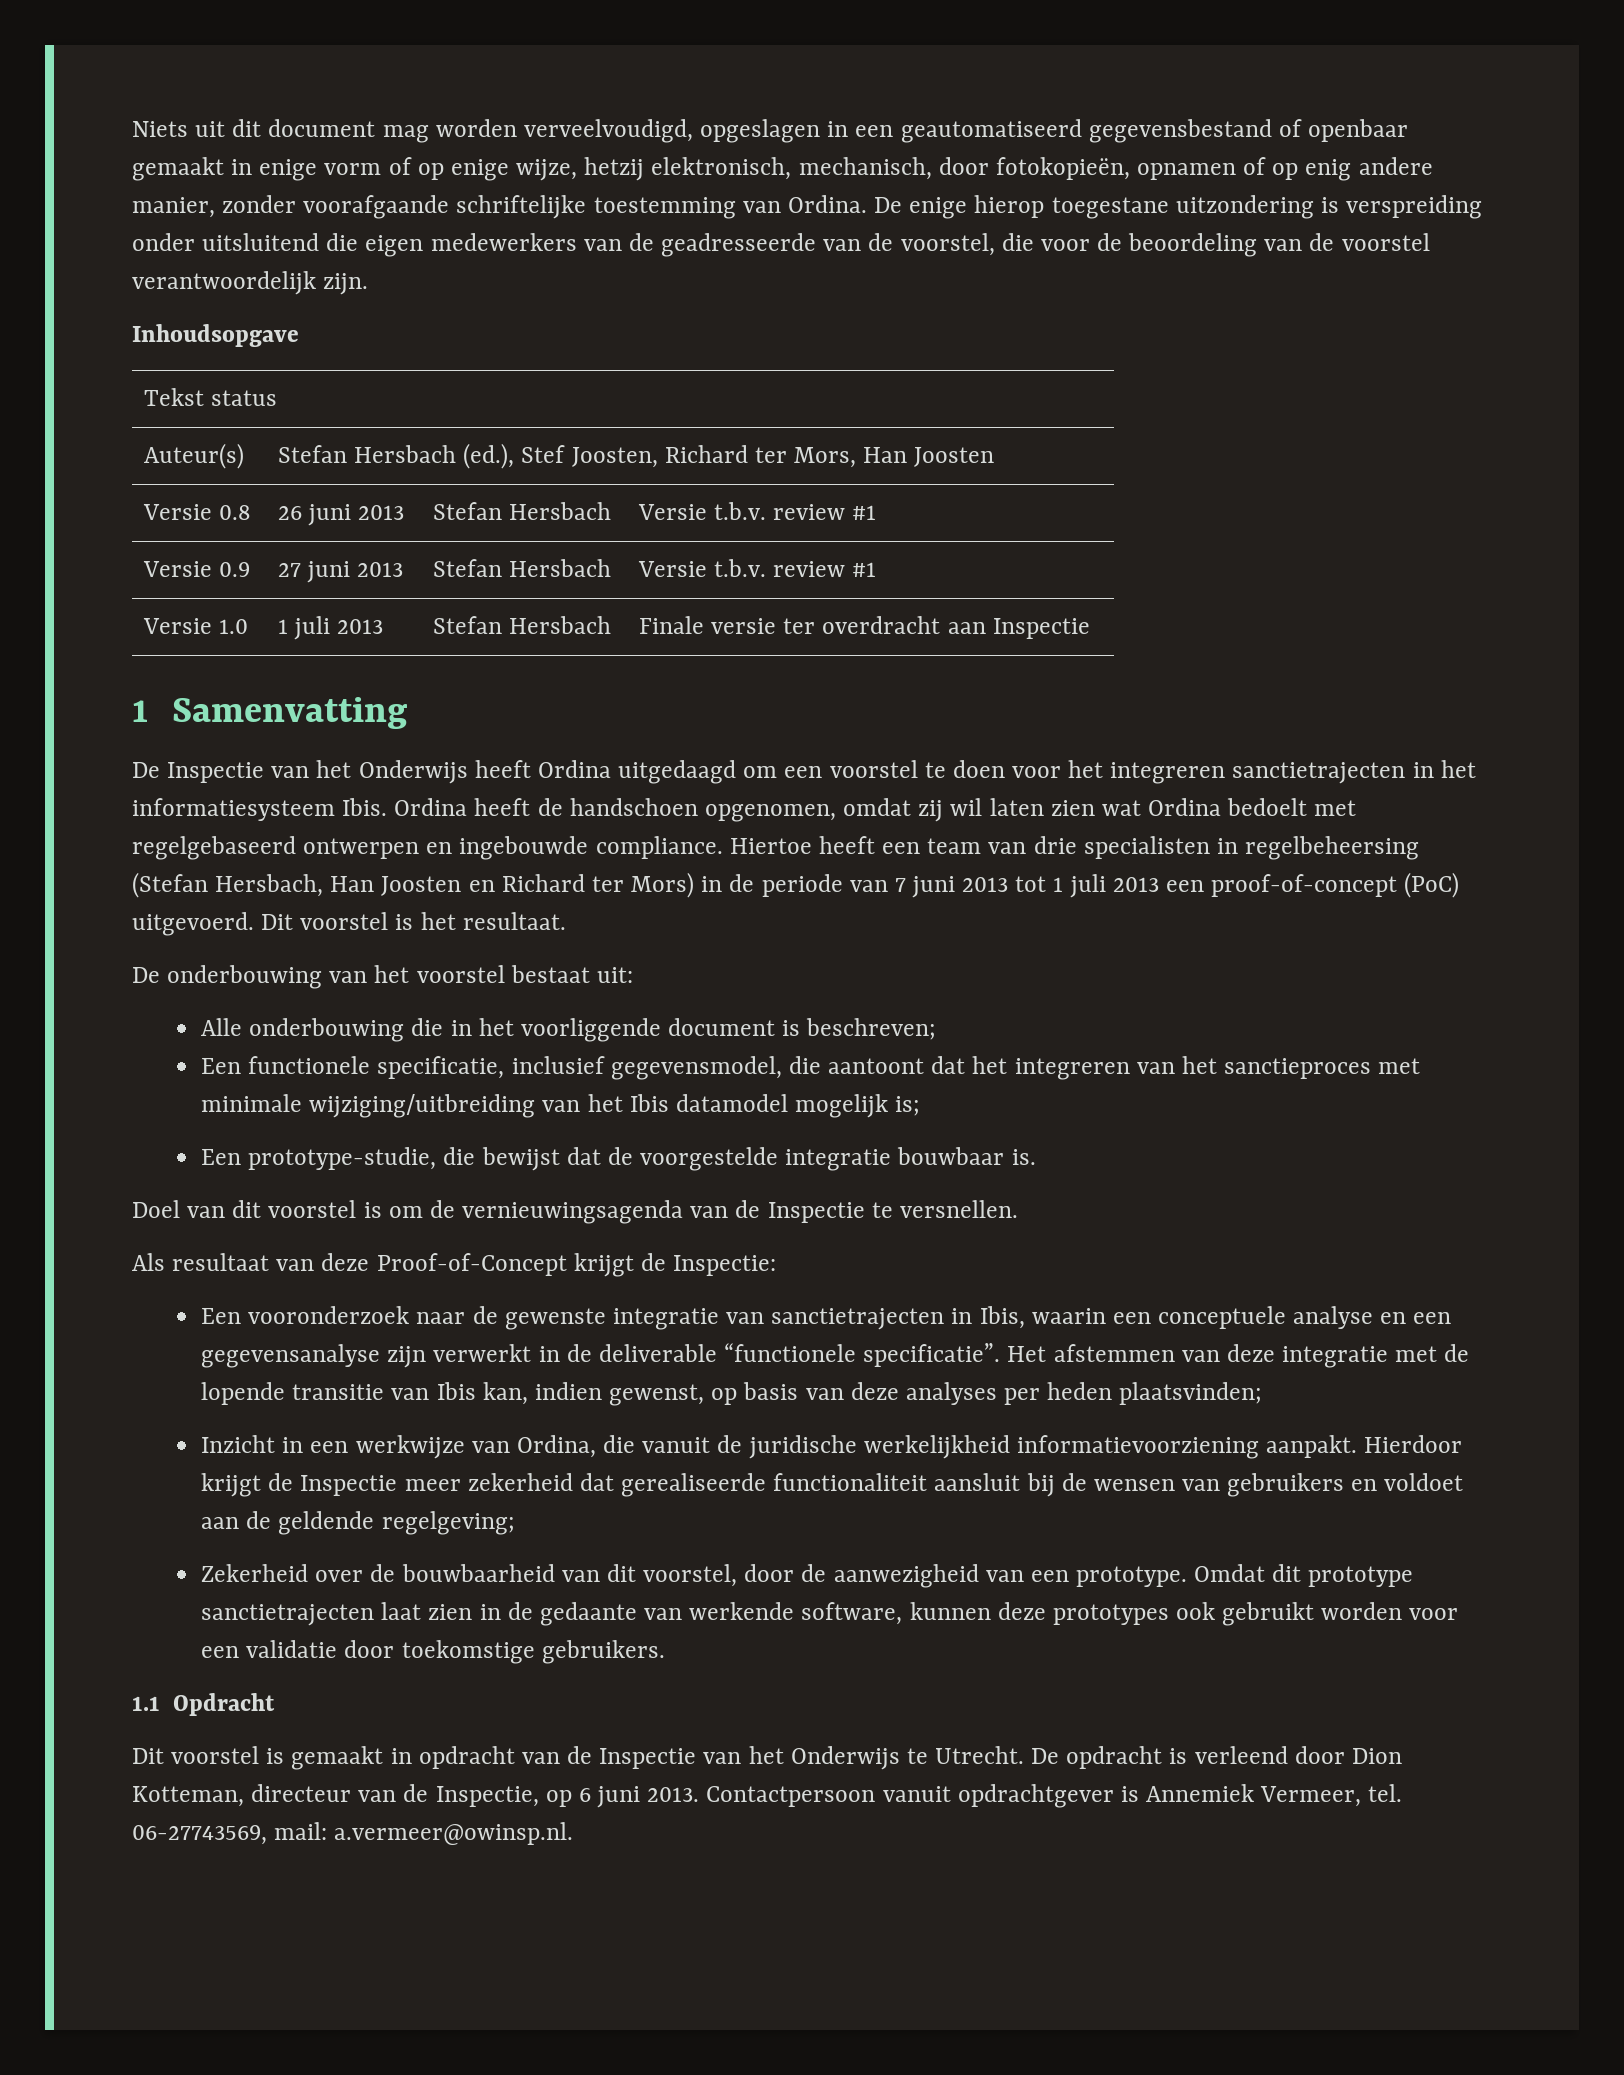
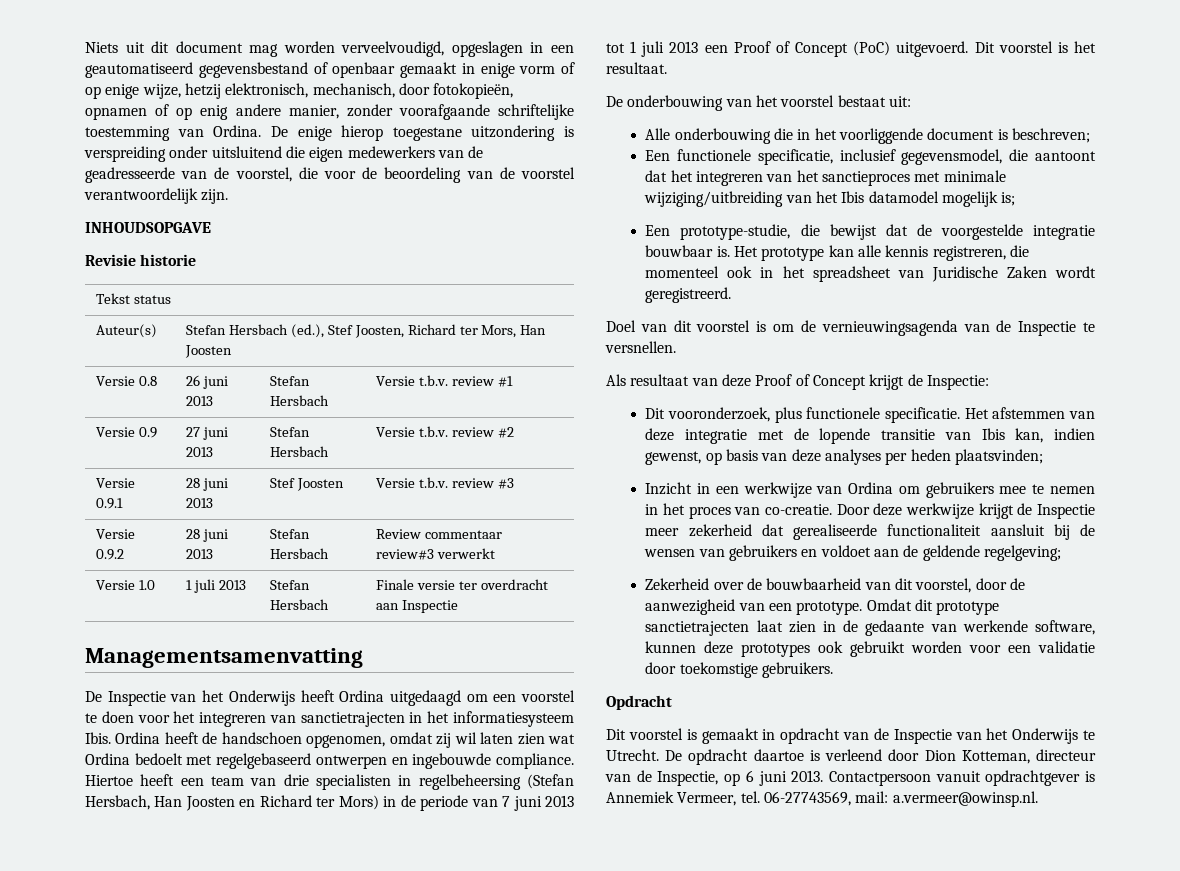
[132,324,299,347] Inhoudsopgave -> [85,222,211,233] [85,254,197,266] INHOUDSOPGAVE // Revisie historie
[852,562,877,577] #1 -> [497,427,514,438] [96,478,136,488] [96,498,124,509] [186,478,228,491] [186,498,214,508] [270,478,344,491] [376,477,514,489] [96,529,136,539] [96,549,125,560] [186,529,228,542] [186,549,214,559] [270,529,311,539] [270,548,330,559] [376,529,502,539] [376,548,495,560] #2 // Versie 0.9.1 | 28 juni 2013 | Stef Joosten | Versie t.b.v. review #3 // Versie 0.9.2 | 28 juni 2013 | Stefan Hersbach | Review commentaar review#3 verwerkt
[132,697,408,729] 1 Samenvatting -> [85,648,363,668] Managementsamenvatting
(1226, 773) none -> [269,715,296,723] van
[1211,874,1398,897] proof-of-concept -> [733,41,849,57] Proof of Concept
(1036, 1157) none -> [733,245,1029,261] [645,266,1096,282] [645,287,732,303] Het prototype kan alle kennis registreren, die momenteel ook in het spreadsheet van Juridische Zaken wordt geregistreerd.
[376,1253,567,1276] Proof-of-Concept -> [755,374,866,390] Proof of Concept
[201,1306,1452,1330] [201,1343,1001,1368] Een vooronderzoek naar de gewenste integratie van sanctietrajecten in Ibis, waarin een conceptuele analyse en een gegevensanalyse zijn verwerkt in de deliverable “functionele specificatie”. -> [645,407,960,423] Dit vooronderzoek, plus functionele specificatie.
[516,1435,1463,1459] Ordina, die vanuit de juridische werkelijkheid informatievoorziening aanpakt. Hierdoor -> [848,482,1095,498] [645,503,974,519] Ordina om gebruikers mee te nemen in het proces van co-creatie. Door deze werkwijze
[132,1696,160,1711] 1.1 -> (833, 670) none
(1163, 1757) none -> [753,749,804,761] daartoe

